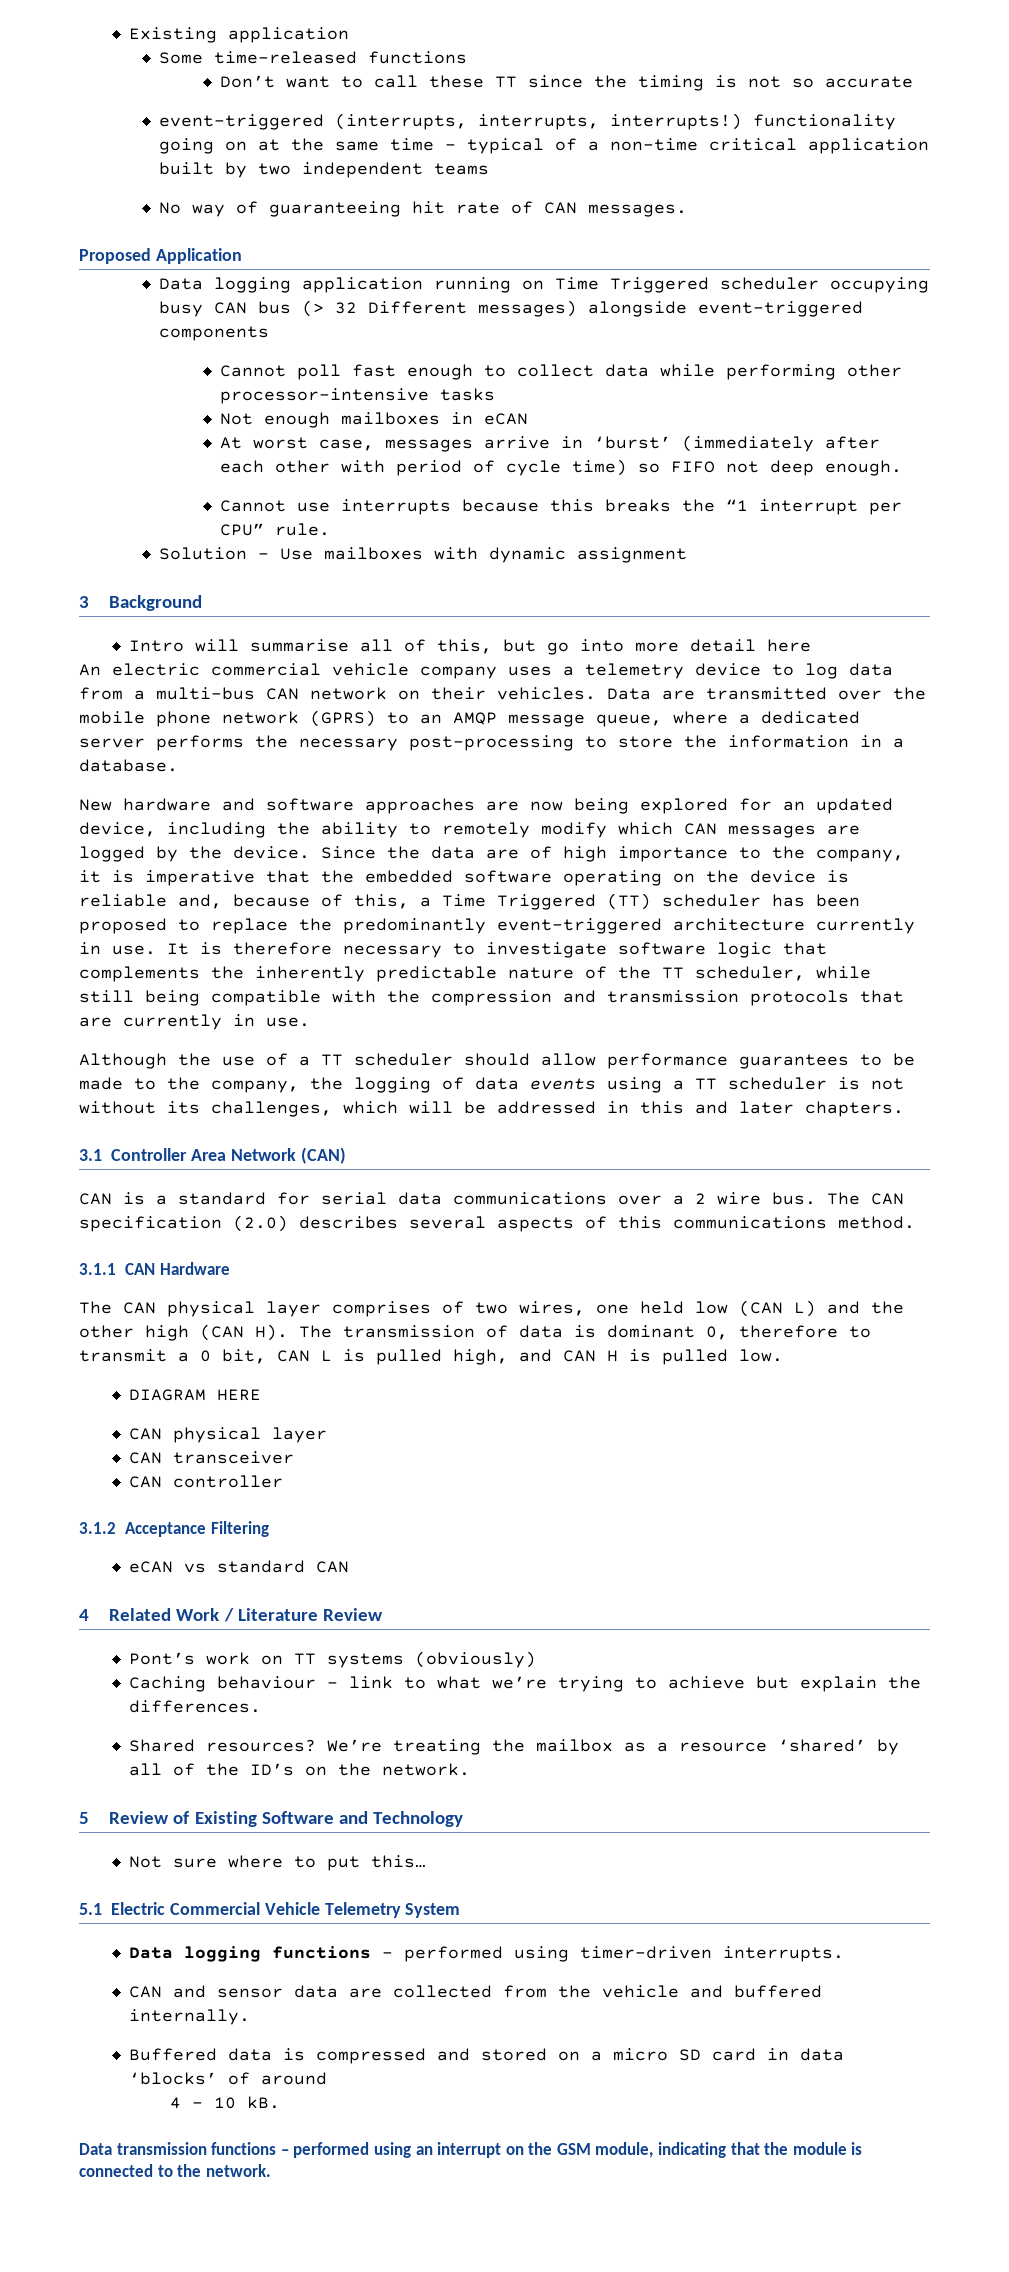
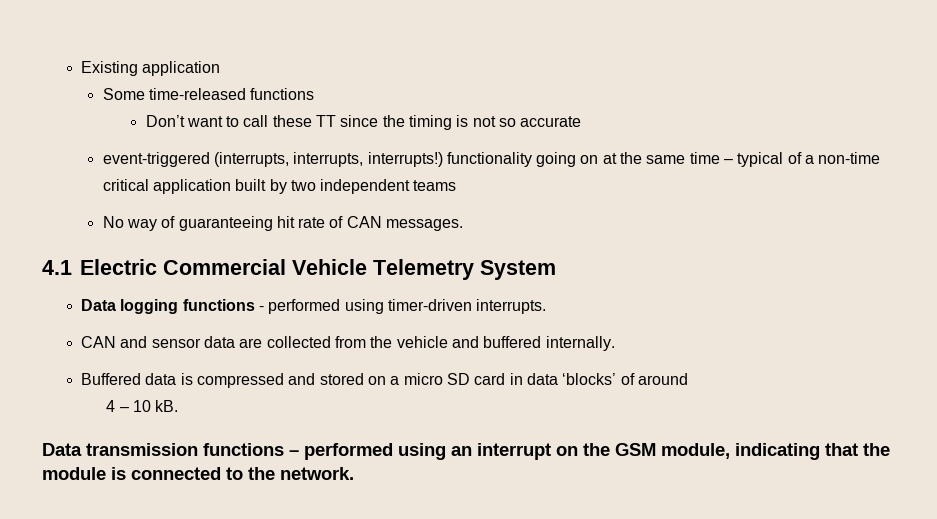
[79,248,242,264] [159,277,930,293] [159,300,864,317] [159,326,270,341] [220,364,903,380] [220,388,496,404] [220,412,529,428] [220,435,881,452] [220,459,903,476] [220,499,903,515] [220,523,331,536] [159,547,688,563] [79,595,203,611] [129,639,812,655] [79,663,893,679] [79,687,926,700] [79,710,860,727] [79,735,904,751] [79,759,178,772] [79,798,893,814] [79,822,860,838] [79,846,904,862] [79,870,849,886] [79,893,860,910] [79,918,915,934] [79,942,827,958] [79,966,871,982] [79,990,904,1006] [79,1014,310,1030] [79,1053,915,1069] [79,1077,904,1093] [79,1101,904,1117] [79,1147,346,1164] [79,1192,904,1205] [79,1215,915,1232] [79,1262,230,1275] [79,1300,904,1317] [79,1324,871,1341] [79,1349,783,1365] [129,1389,262,1401] [129,1427,328,1443] [129,1451,295,1464] [129,1475,284,1488] [79,1521,269,1537] [129,1560,350,1573] [79,1608,383,1622] [129,1651,537,1668] [129,1676,922,1692] [129,1700,262,1713] [129,1739,900,1755] [129,1763,471,1776] [79,1811,463,1827] [129,1855,427,1871] [79,1903,102,1915] Proposed Application // Data logging application running on Time Triggered scheduler occupying busy CAN bus (> 32 Different messages) alongside event-triggered components // Cannot poll fast enough to collect data while performing other processor-intensive tasks // Not enough mailboxes in eCAN // At worst case, messages arrive in ‘burst’ (immediately after each other with period of cycle time) so FIFO not deep enough. // Cannot use interrupts because this breaks the “1 interrupt per CPU” rule. // Solution – Use mailboxes with dynamic assignment // 3 Background // Intro will summarise all of this, but go into more detail here // An electric commercial vehicle company uses a telemetry device to log data from a multi-bus CAN network on their vehicles. Data are transmitted over the mobile phone network (GPRS) to an AMQP message queue, where a dedicated server performs the necessary post-processing to store the information in a database. // New hardware and software approaches are now being explored for an updated device, including the ability to remotely modify which CAN messages are logged by the device. Since the data are of high importance to the company, it is imperative that the embedded software operating on the device is reliable and, because of this, a Time Triggered (TT) scheduler has been proposed to replace the predominantly event-triggered architecture currently in use. It is therefore necessary to investigate software logic that complements the inherently predictable nature of the TT scheduler, while still being compatible with the compression and transmission protocols that are currently in use. // Although the use of a TT scheduler should allow performance guarantees to be made to the company, the logging of data events using a TT scheduler is not without its challenges, which will be addressed in this and later chapters. // 3.1 Controller Area Network (CAN) // CAN is a standard for serial data communications over a 2 wire bus. The CAN specification (2.0) describes several aspects of this communications method. // 3.1.1 CAN Hardware // The CAN physical layer comprises of two wires, one held low (CAN L) and the other high (CAN H). The transmission of data is dominant 0, therefore to transmit a 0 bit, CAN L is pulled high, and CAN H is pulled low. // DIAGRAM HERE // CAN physical layer // CAN transceiver // CAN controller // 3.1.2 Acceptance Filtering // eCAN vs standard CAN // 4 Related Work / Literature Review // Pont’s work on TT systems (obviously) // Caching behaviour – link to what we’re trying to achieve but explain the differences. // Shared resources? We’re treating the mailbox as a resource ‘shared’ by all of the ID’s on the network. // 5 Review of Existing Software and Technology // Not sure where to put this… // 5.1 -> [42,260,72,275] 4.1

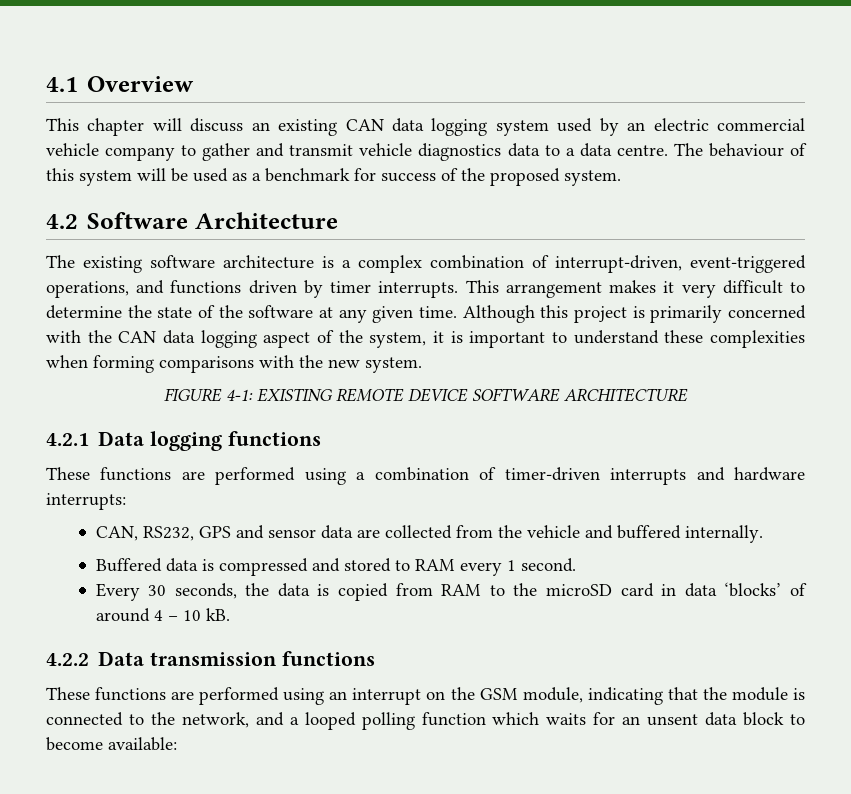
[81,61,221,76] [102,88,315,100] [145,115,582,130] [102,152,881,167] [102,179,457,194] [102,216,464,231] [42,259,556,280] [81,299,547,314] [81,336,117,348] Existing application // Some time-released functions // Don’t want to call these TT since the timing is not so accurate // event-triggered (interrupts, interrupts, interrupts!) functionality going on at the same time – typical of a non-time critical application built by two independent teams // No way of guaranteeing hit rate of CAN messages. // 4.1 Electric Commercial Vehicle Telemetry System // Data logging functions - performed using timer-driven interrupts. // CAN -> [46,76,195,92] [46,118,806,136] [46,143,808,161] [46,168,621,186] [46,212,338,229] [46,255,806,273] [46,280,806,298] [46,305,806,323] [46,330,805,348] [46,355,422,373] [164,388,688,402] [46,431,321,451] [46,467,805,485] [46,493,126,510] [95,526,231,541] 4.1 Overview // This chapter will discuss an existing CAN data logging system used by an electric commercial vehicle company to gather and transmit vehicle diagnostics data to a data centre. The behaviour of this system will be used as a benchmark for success of the proposed system. // 4.2 Software Architecture // The existing software architecture is a complex combination of interrupt-driven, event-triggered operations, and functions driven by timer interrupts. This arrangement makes it very difficult to determine the state of the software at any given time. Although this project is primarily concerned with the CAN data logging aspect of the system, it is important to understand these complexities when forming comparisons with the new system. // FIGURE 4-1: EXISTING REMOTE DEVICE SOFTWARE ARCHITECTURE // 4.2.1 Data logging functions // These functions are performed using a combination of timer-driven interrupts and hardware interrupts: // CAN, RS232, GPS
[367,373,470,385] on a micro SD -> [394,558,576,576] [95,583,613,601] to RAM every 1 second. // Every 30 seconds, the data is copied from RAM to the microSD
(688, 379) // -> (150, 615) none
(179, 406) none -> [46,653,89,666] 4.2.2
[289,450,299,456] – -> [46,687,195,701] // These functions are
[280,467,354,480] network. -> [181,712,805,730] [46,737,177,751] network, and a looped polling function which waits for an unsent data block to become available:

